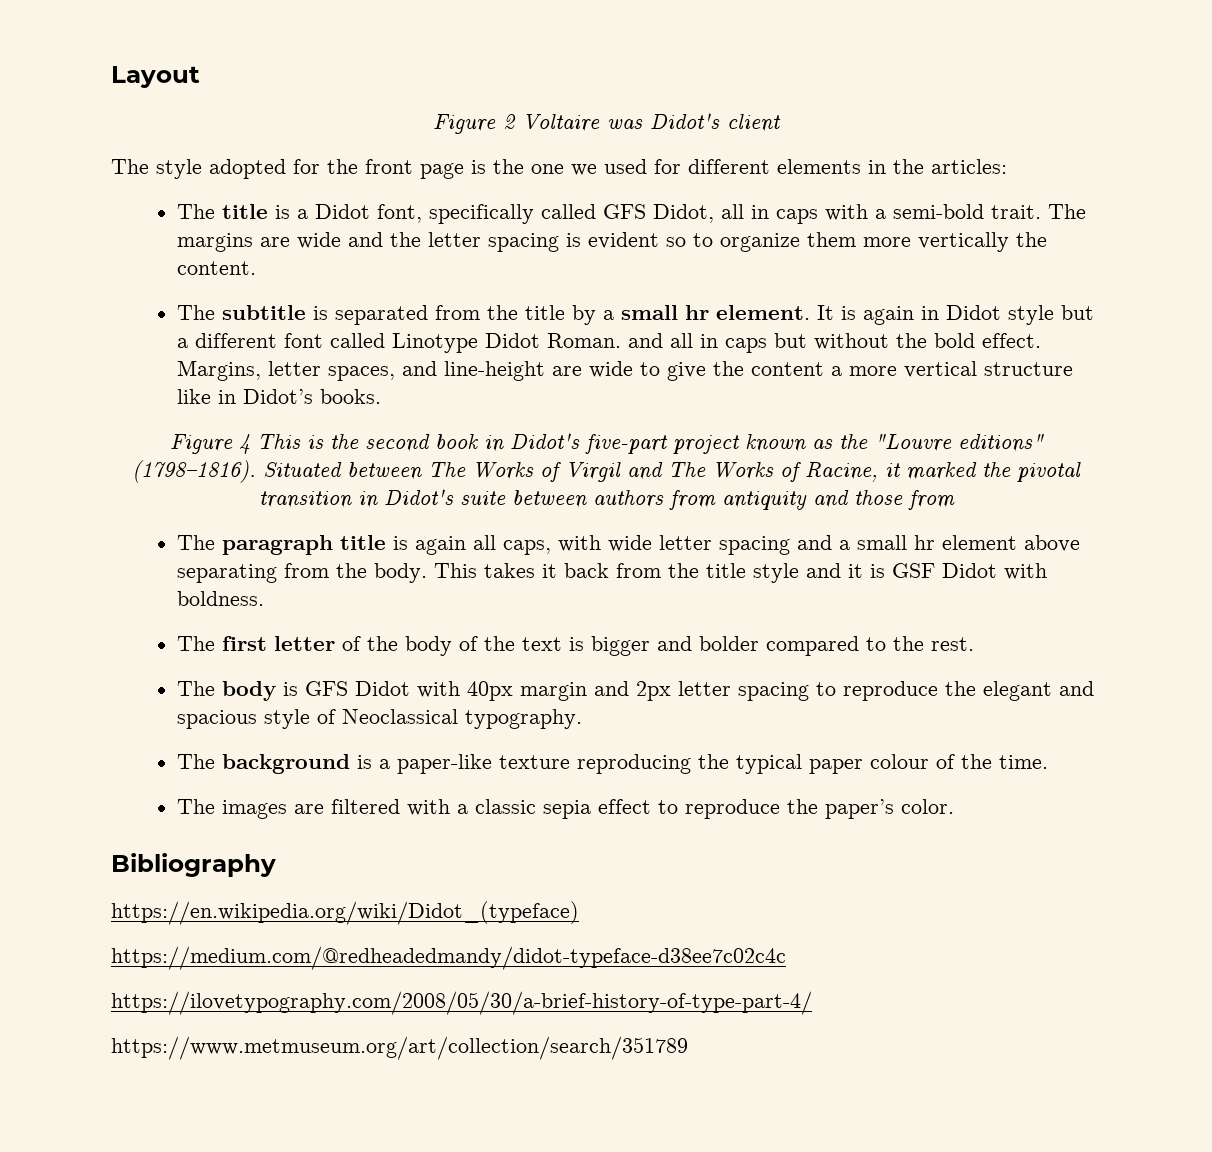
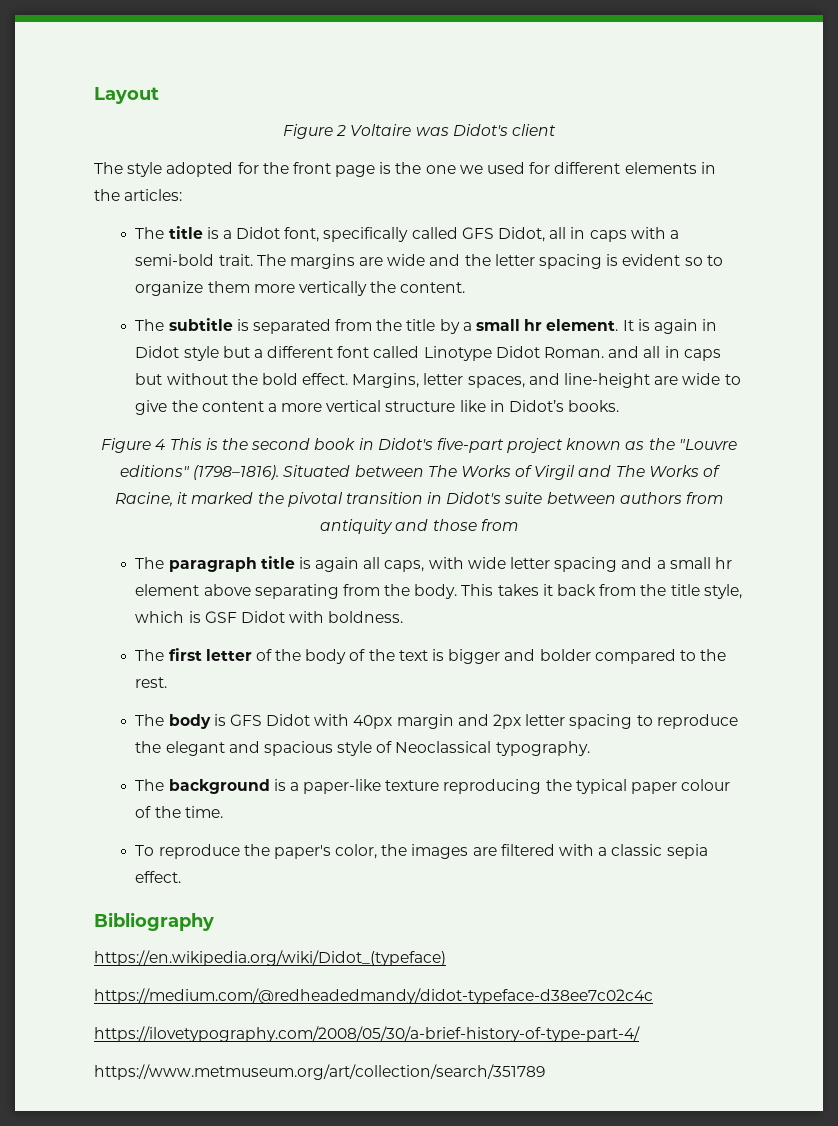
[753,563,864,583] style and it -> [703,584,742,599] [135,611,185,623] style, which
[177,799,216,814] The -> [135,844,408,859] To reproduce the paper's color, the
[598,799,955,819] effect to reproduce the paper’s color. -> [135,871,182,883] effect.

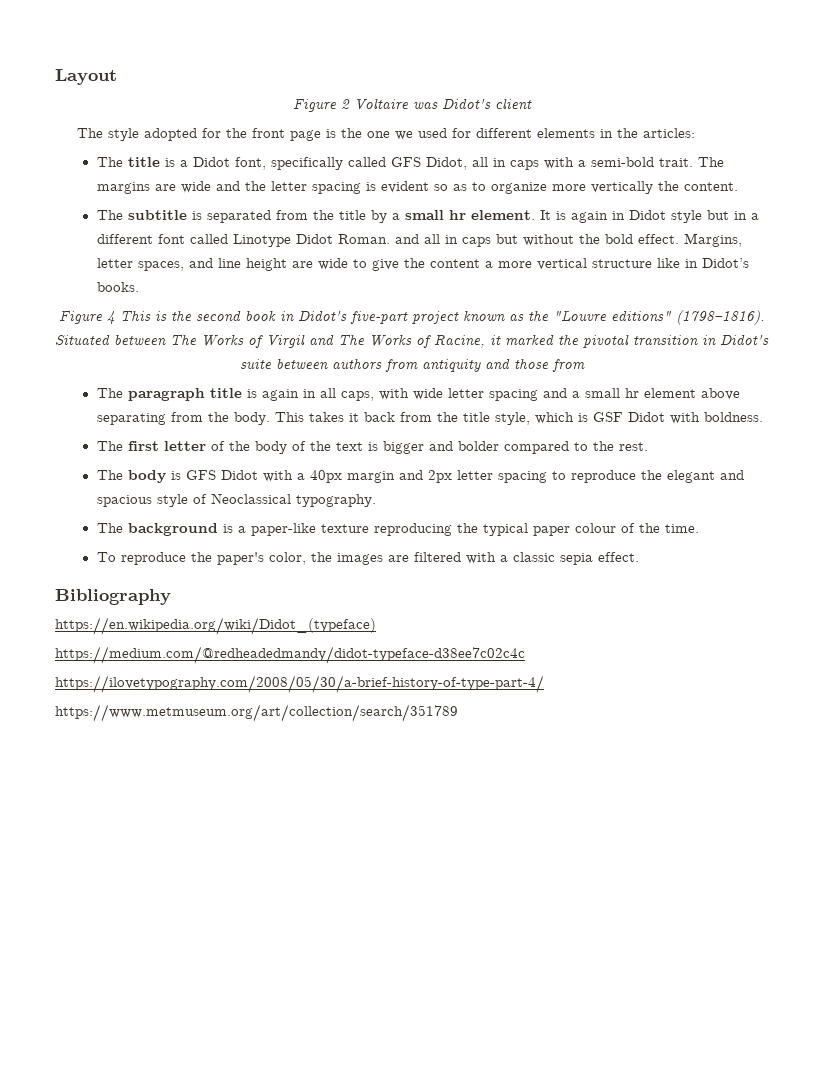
(703, 261) none -> [452,184,467,191] as
[207,281,250,293] them -> (547, 188) none
(250, 352) none -> [733,211,747,220] in
[564,373,651,388] line-height -> [217,258,287,271] line height
(360, 564) none -> [302,389,316,398] in
(350, 720) none -> [296,473,305,480] a

